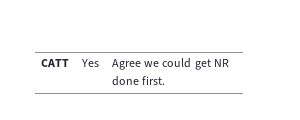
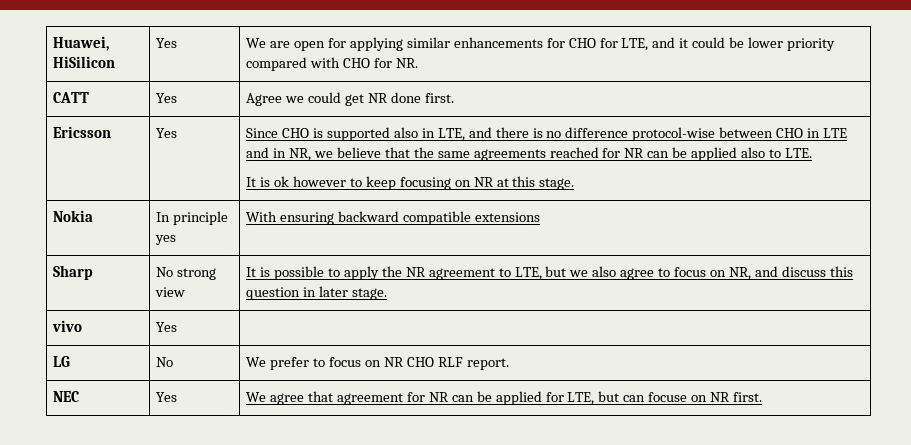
(41, 63) none -> [53,36,110,51] [53,56,116,68] [156,38,178,48] [246,37,835,51] [246,57,418,71] Huawei, HiSilicon | Yes | We are open for applying similar enhancements for CHO for LTE, and it could be lower priority compared with CHO for NR. //
(166, 80) none -> [53,126,112,138] [156,128,178,138] [246,127,847,141] [246,147,812,161] [246,176,575,190] [53,210,94,222] [156,211,229,225] [155,235,177,245] [246,211,540,225] [53,265,94,280] [156,267,217,280] [155,287,186,297] [246,266,853,280] [246,286,388,300] [52,320,83,332] [156,322,178,332] [53,356,71,367] [156,357,174,367] [246,357,509,370] [53,391,80,402] [156,392,178,402] [246,391,762,405] // Ericsson | Yes | Since CHO is supported also in LTE, and there is no difference protocol-wise between CHO in LTE and in NR, we believe that the same agreements reached for NR can be applied also to LTE. // It is ok however to keep focusing on NR at this stage. // Nokia | In principle yes | With ensuring backward compatible extensions // Sharp | No strong view | It is possible to apply the NR agreement to LTE, but we also agree to focus on NR, and discuss this question in later stage. // vivo | Yes | // LG | No | We prefer to focus on NR CHO RLF report. // NEC | Yes | We agree that agreement for NR can be applied for LTE, but can focuse on NR first.

